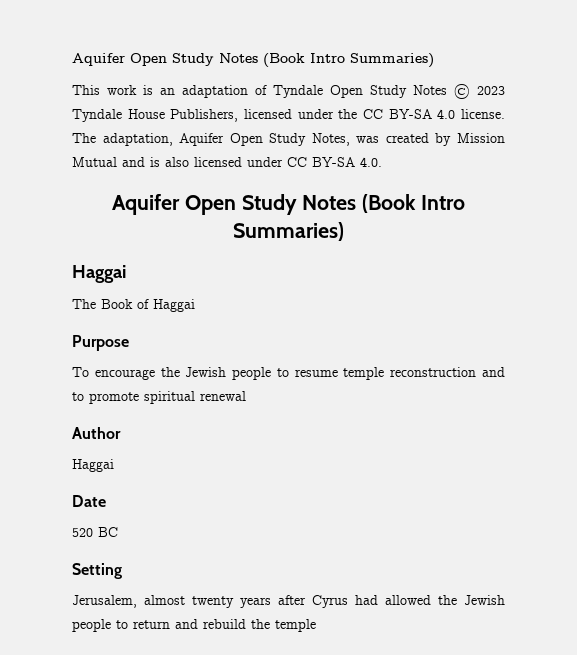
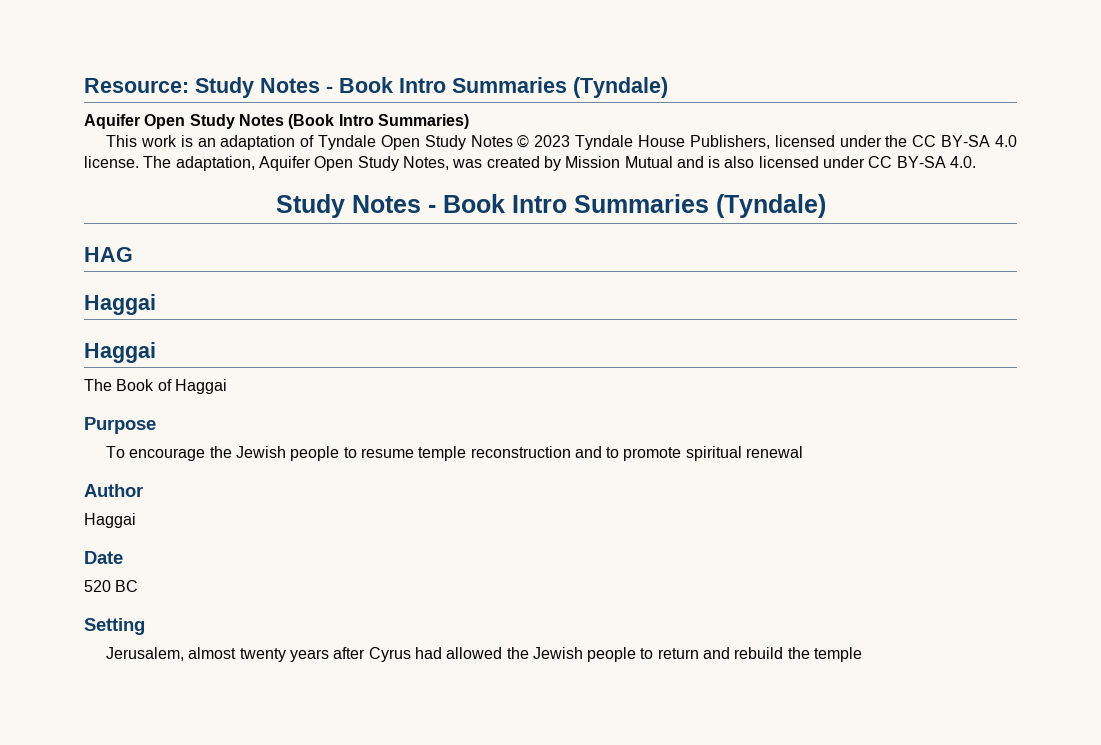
(72, 59) none -> [84,77,668,98] Resource: Study Notes - Book Intro Summaries (Tyndale) //
[111,194,466,215] [233,222,344,241] Aquifer Open Study Notes (Book Intro Summaries) -> [275,194,826,218] [84,247,133,262] [84,294,156,315] Study Notes - Book Intro Summaries (Tyndale) // HAG // Haggai

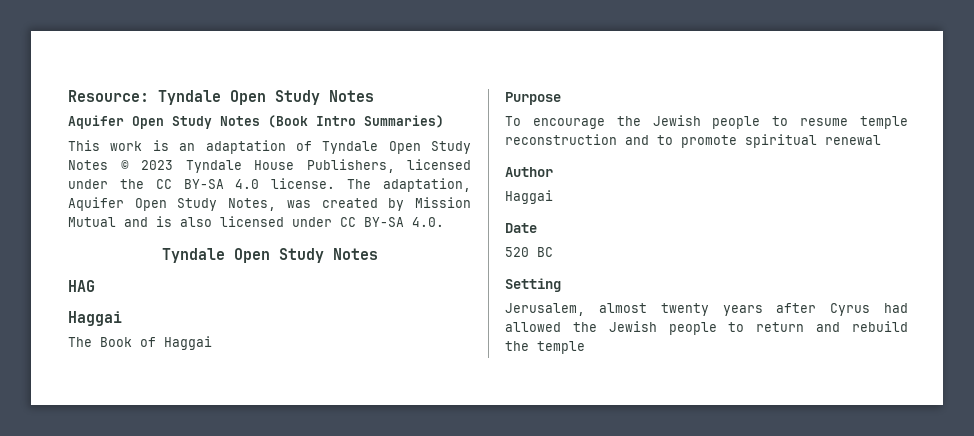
[195,77,668,98] Study Notes - Book Intro Summaries (Tyndale) -> [158,90,374,105] Tyndale Open Study Notes
[275,194,826,218] Study Notes - Book Intro Summaries (Tyndale) -> [161,248,378,263] Tyndale Open Study Notes
[84,342,156,363] // Haggai -> (122, 318) none

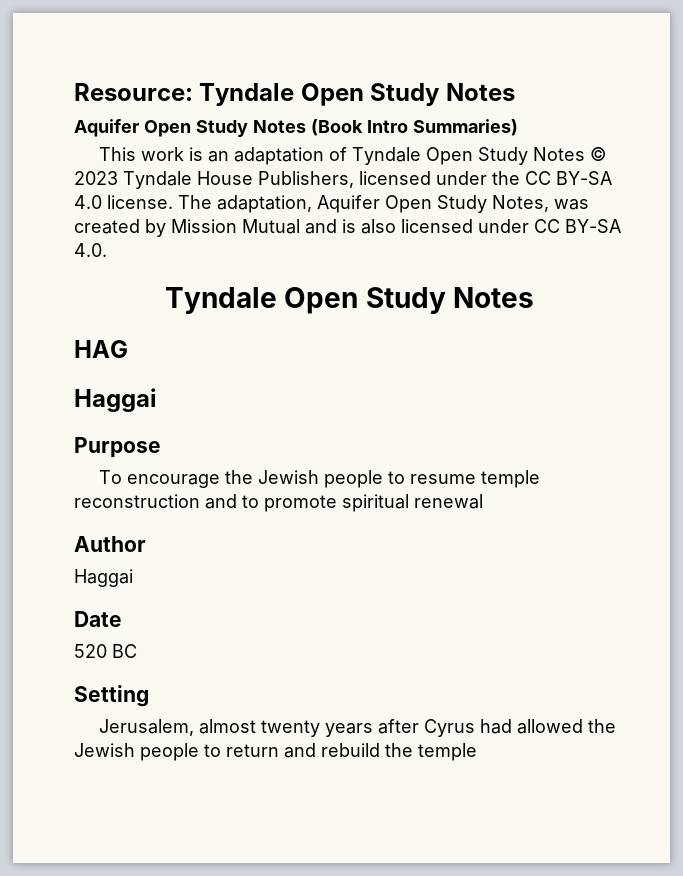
[68,336,212,350] // The Book of Haggai -> (157, 400) none

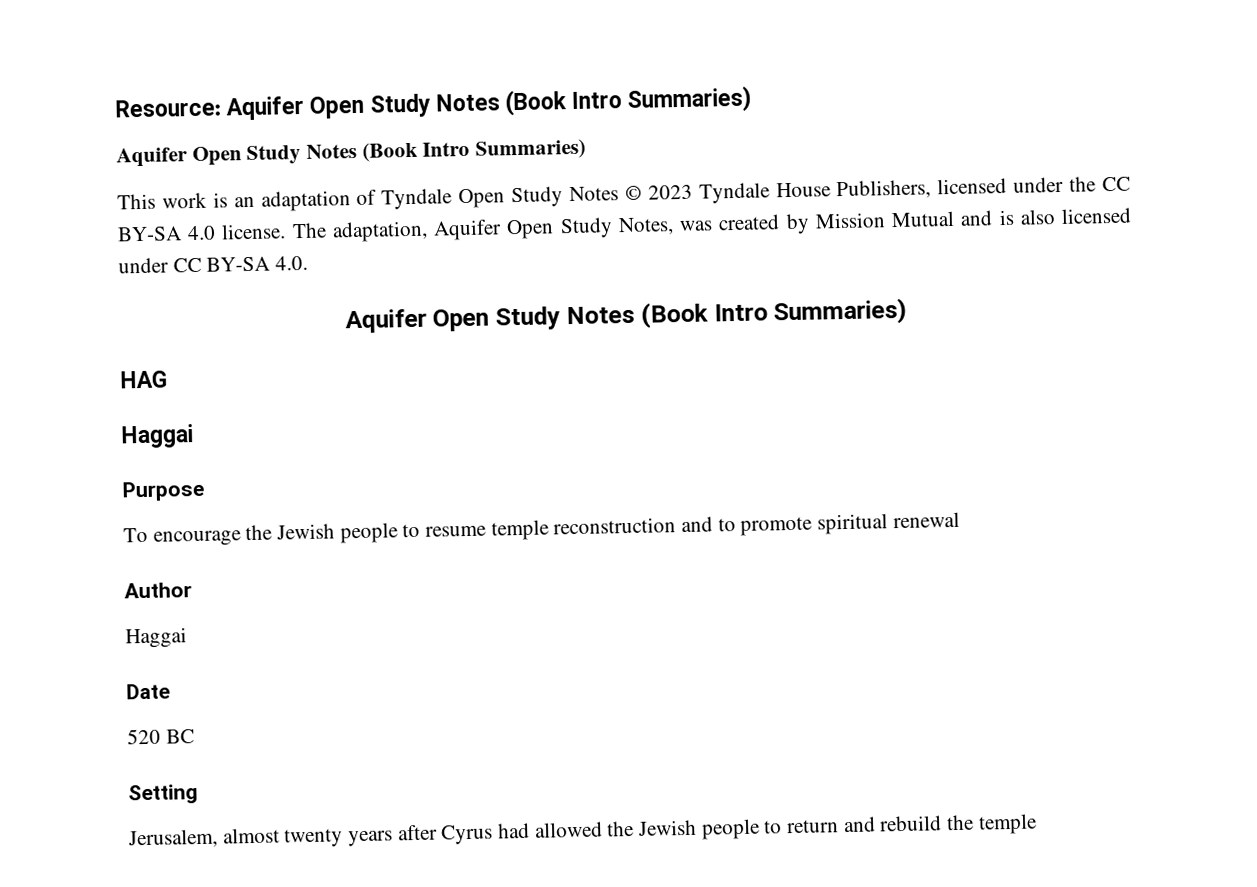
[199,83,515,106] Tyndale Open Study Notes -> [226,85,753,121] Aquifer Open Study Notes (Book Intro Summaries)
[164,287,535,314] Tyndale Open Study Notes -> [344,297,908,334] Aquifer Open Study Notes (Book Intro Summaries)

